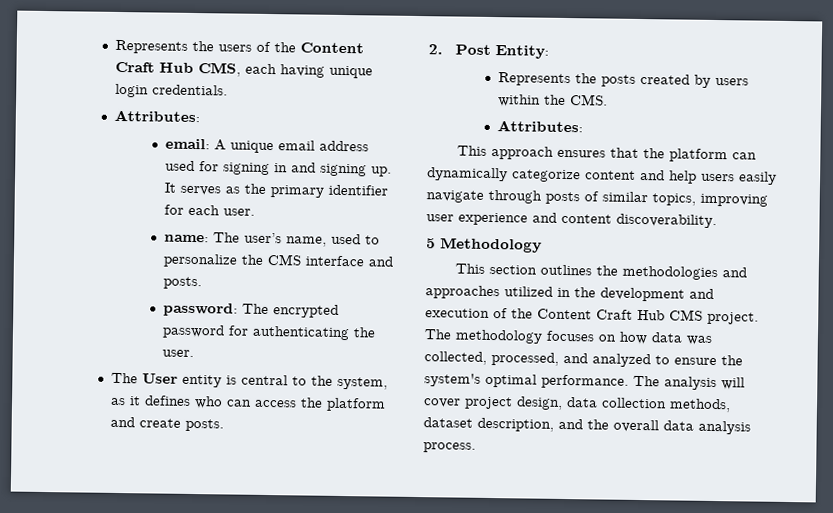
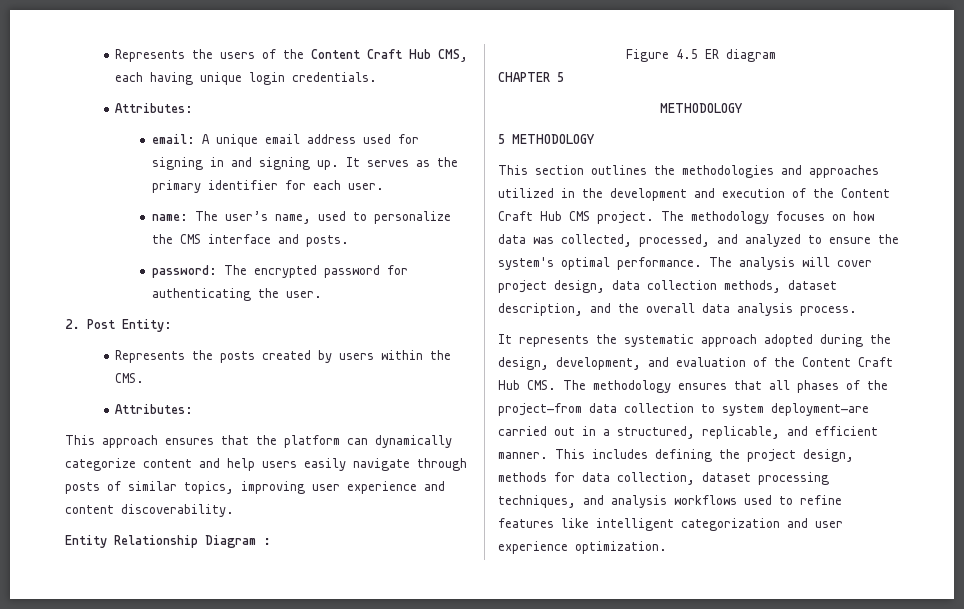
[110,372,388,390] [109,395,386,412] [109,416,224,432] // The User entity is central to the system, as it defines who can access the platform and create posts. -> (322, 294) none
[426,237,542,253] 5 Methodology -> [65,535,271,548] [625,49,776,62] [498,72,564,82] [659,103,742,113] [498,134,594,144] Entity Relationship Diagram : // Figure 4.5 ER diagram // CHAPTER 5 // METHODOLOGY // 5 METHODOLOGY
(476, 447) none -> [498,334,891,347] [498,357,893,370] [498,380,888,393] [498,403,869,416] [498,426,878,439] [498,449,854,462] [498,472,829,485] [498,495,842,508] [498,518,843,531] [498,541,667,554] // It represents the systematic approach adopted during the design, development, and evaluation of the Content Craft Hub CMS. The methodology ensures that all phases of the project—from data collection to system deployment—are carried out in a structured, replicable, and efficient manner. This includes defining the project design, methods for data collection, dataset processing techniques, and analysis workflows used to refine features like intelligent categorization and user experience optimization.

